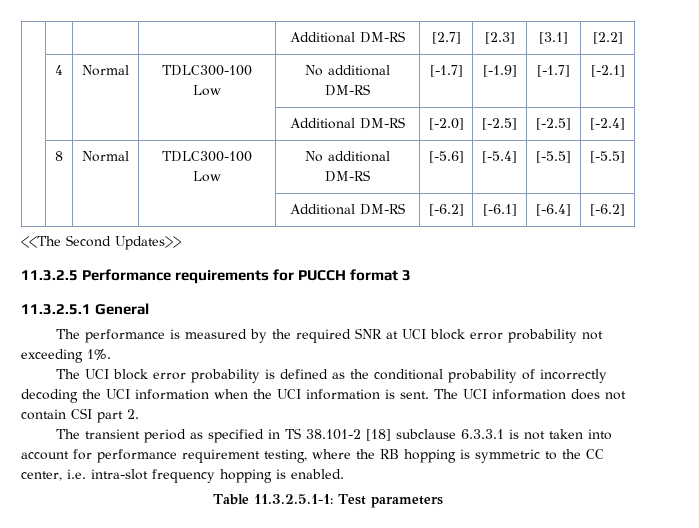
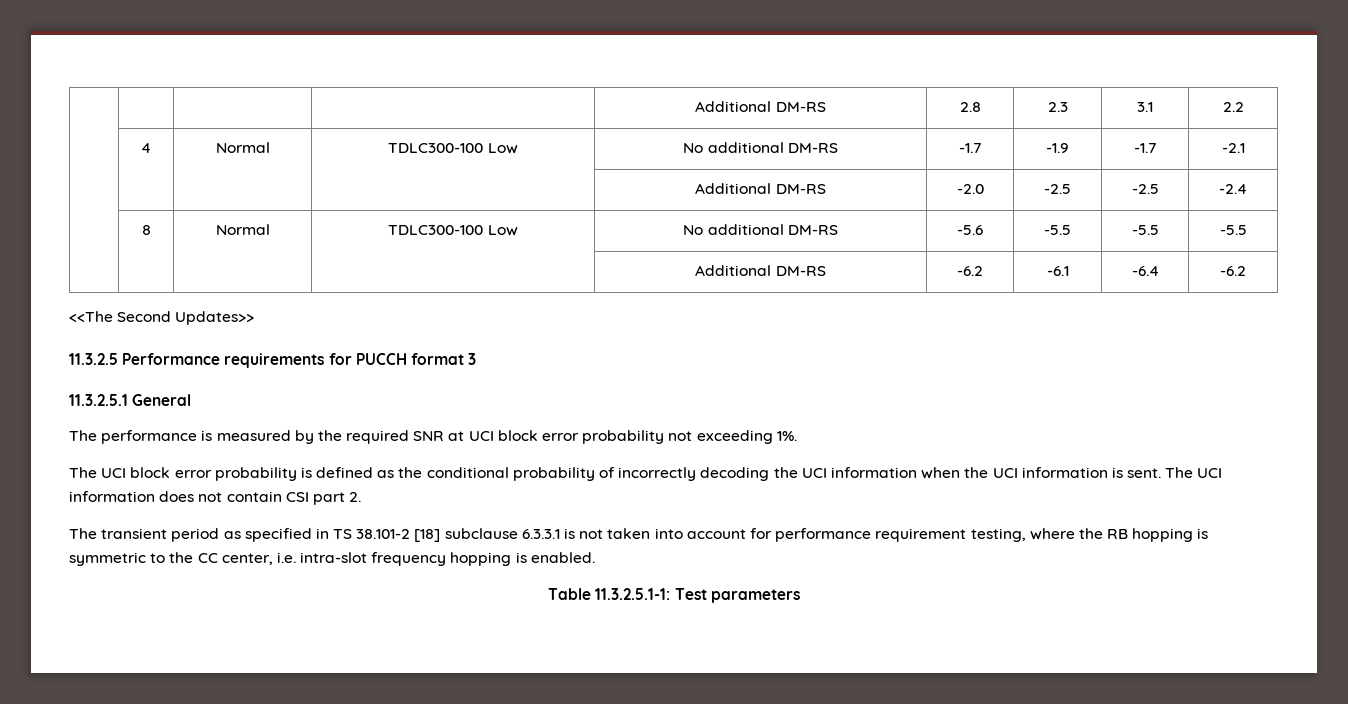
[290,31,405,43] [431,32,461,44] [484,32,515,44] [539,32,568,44] [592,32,623,44] | | | | Additional DM-RS | [2.7] | [2.3] | [3.1] | [2.2] -> [695,101,826,112] [959,102,981,112] [1047,102,1068,112] [1137,102,1153,112] [1222,102,1244,112] | | | | Additional DM-RS | 2.8 | 2.3 | 3.1 | 2.2
[429,65,463,77] [482,65,517,77] [537,65,570,77] [590,65,625,77] [290,117,405,129] [428,118,464,130] [482,118,517,130] [536,118,571,130] [590,118,625,130] [-1.7] | [-1.9] | [-1.7] | [-2.1] // | | | | Additional DM-RS | [-2.0] | [-2.5] | [-2.5] | [-2.4] -> [958,143,982,153] [1046,143,1069,153] [1133,143,1157,153] [1221,143,1245,153] [695,183,826,194] [956,184,984,194] [1044,184,1071,194] [1131,184,1159,194] [1219,184,1247,194] -1.7 | -1.9 | -1.7 | -2.1 // | | | | Additional DM-RS | -2.0 | -2.5 | -2.5 | -2.4
[428,151,464,163] [482,151,517,163] [536,151,571,163] [590,151,625,163] [290,203,405,215] [428,204,464,216] [482,204,517,216] [536,204,571,216] [590,204,625,216] [-5.6] | [-5.4] | [-5.5] | [-5.5] // | | | | Additional DM-RS | [-6.2] | [-6.1] | [-6.4] | [-6.2] -> [957,225,983,235] [1044,225,1071,235] [1131,225,1159,235] [1219,225,1247,235] [695,265,826,276] [957,266,983,276] [1046,266,1069,276] [1131,266,1159,276] [1220,266,1246,276] -5.6 | -5.5 | -5.5 | -5.5 // | | | | Additional DM-RS | -6.2 | -6.1 | -6.4 | -6.2

